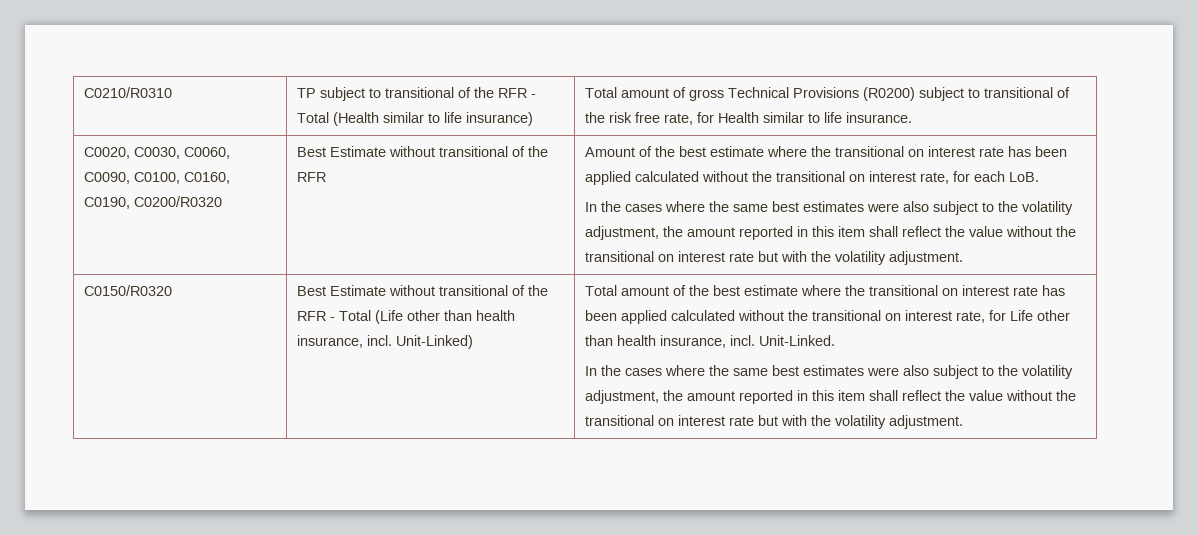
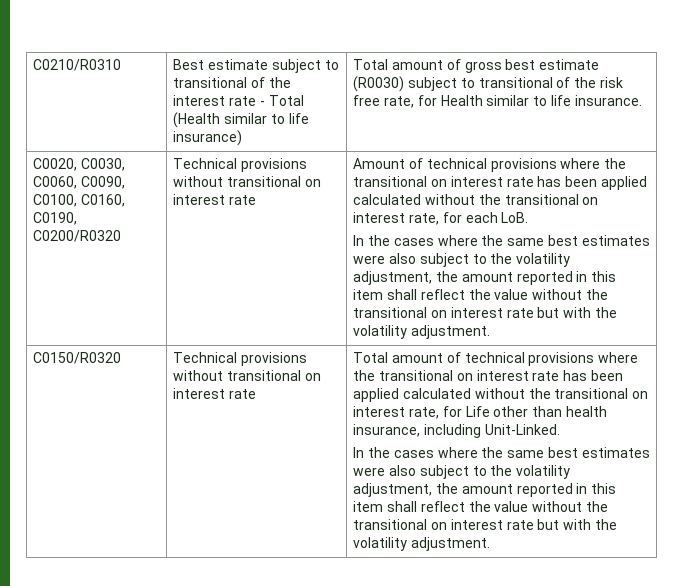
[297,87,528,101] TP subject to transitional of the RFR -> [173,59,339,73] [173,77,291,88] [173,95,257,106] Best estimate subject to transitional of the interest rate
[728,87,916,101] Technical Provisions (R0200) -> [505,59,600,70] [353,76,405,92] best estimate (R0030)
[297,146,549,157] [297,172,327,182] Best Estimate without transitional of the RFR -> [173,158,308,172] [173,176,321,187] [173,194,257,205] Technical provisions without transitional on interest rate
[655,146,765,157] the best estimate -> [426,158,557,172] technical provisions
[297,285,549,296] [297,310,516,324] [297,335,474,349] [585,285,799,296] Best Estimate without transitional of the RFR - Total (Life other than health insurance, incl. Unit-Linked) | Total amount of the best estimate -> [173,352,308,366] [173,370,321,381] [173,388,257,399] [353,352,595,366] Technical provisions without transitional on interest rate | Total amount of technical provisions
[730,335,756,346] incl. -> [424,424,482,438] including

